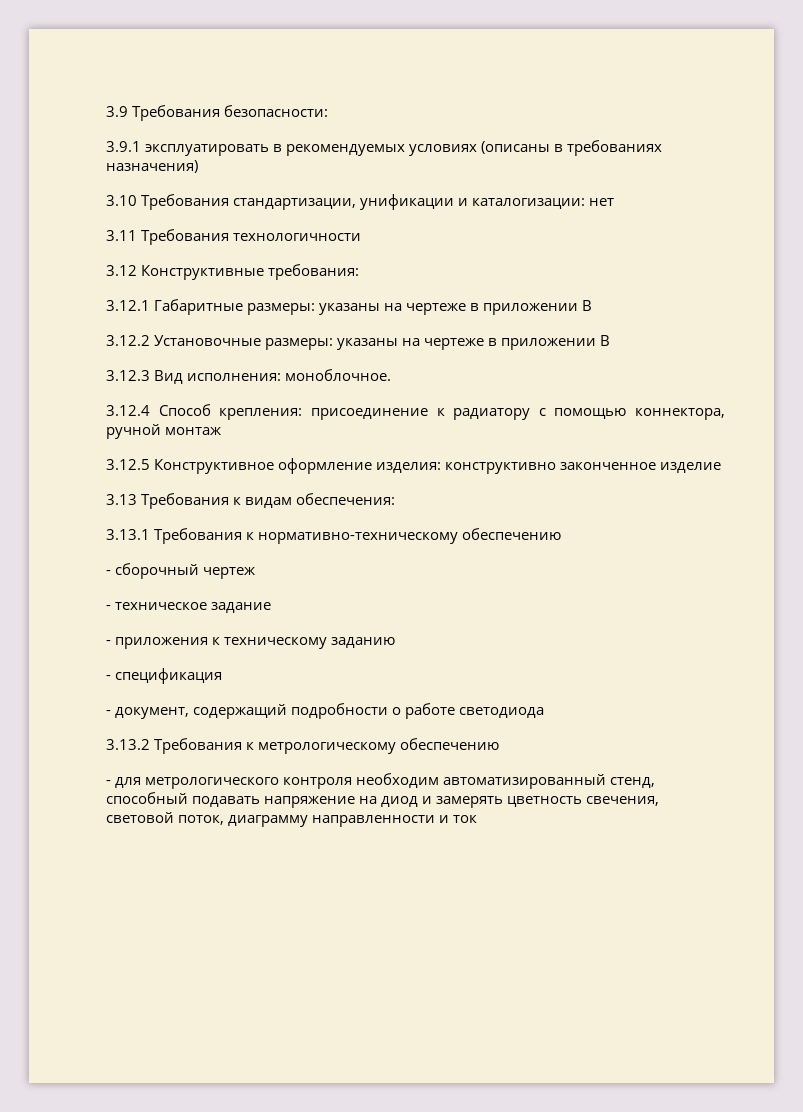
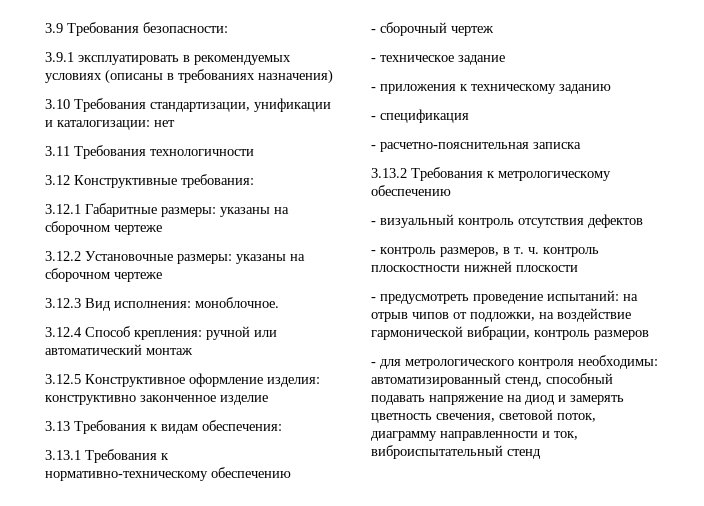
[406,300,593,315] чертеже в приложении В -> [45,221,162,235] сборочном чертеже
[424,335,611,350] чертеже в приложении В -> [45,268,162,282] сборочном чертеже
[310,408,725,420] [106,424,161,439] присоединение к радиатору с помощью коннектора, ручной -> [206,326,277,340] [45,344,142,355] ручной или автоматический
[115,703,545,719] документ, содержащий подробности о работе светодиода -> [380,142,581,152] расчетно-пояснительная записка
(500, 744) none -> [371,214,643,228] [371,247,599,257] [371,261,578,272] [371,290,638,304] [371,308,631,322] [371,326,649,340] // - визуальный контроль отсутствия дефектов // - контроль размеров, в т. ч. контроль плоскостности нижней плоскости // - предусмотреть проведение испытаний: на отрыв чипов от подложки, на воздействие гармонической вибрации, контроль размеров
[356,773,440,788] необходим -> [578,355,658,369] необходимы:
[453,815,478,823] ток -> [554,431,578,440] [371,445,541,459] ток, виброиспытательный стенд

